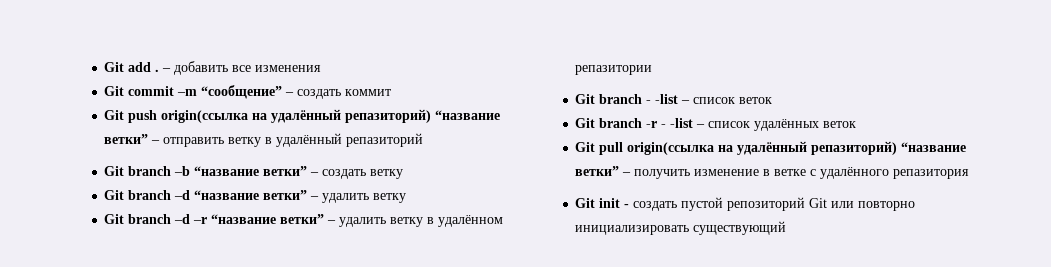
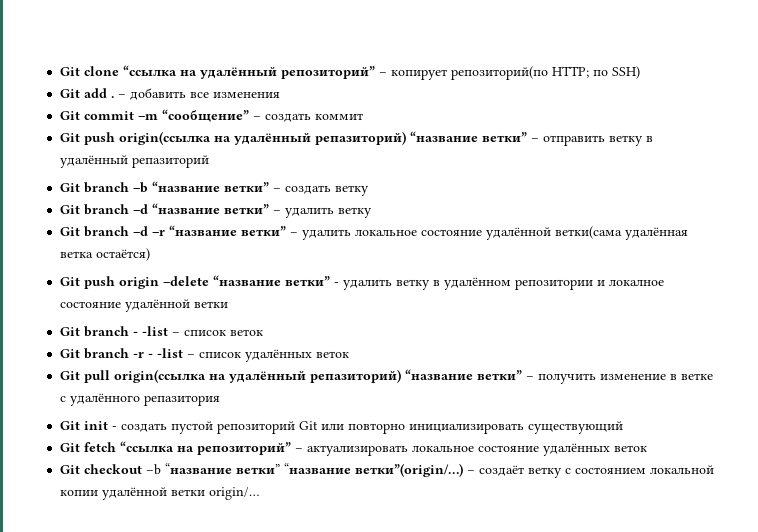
[104,62,125,72] Git -> [60,65,641,80] [60,89,81,98] Git clone “ссылка на удалённый репозиторий” – копирует репозиторий(по HTTP; по SSH) // Git
[390,215,504,227] [575,65,653,75] ветку в удалённом репазитории -> [355,226,689,240] [60,248,151,261] [60,275,665,290] [60,299,229,312] локальное состояние удалённой ветки(сама удалённая ветка остаётся) // Git push origin –delete “название ветки” - удалить ветку в удалённом репозитории и локалное состояние удалённой ветки
(787, 228) none -> [60,441,648,456] [60,463,715,478] [60,487,260,500] // Git fetch “ссылка на репозиторий” – актуализировать локальное состояние удалённых веток // Git checkout –b “название ветки” “название ветки”(origin/…) – создаёт ветку с состоянием локальной копии удалённой ветки origin/…

